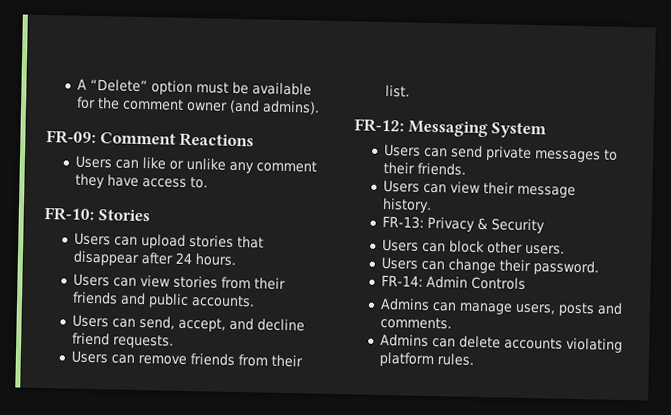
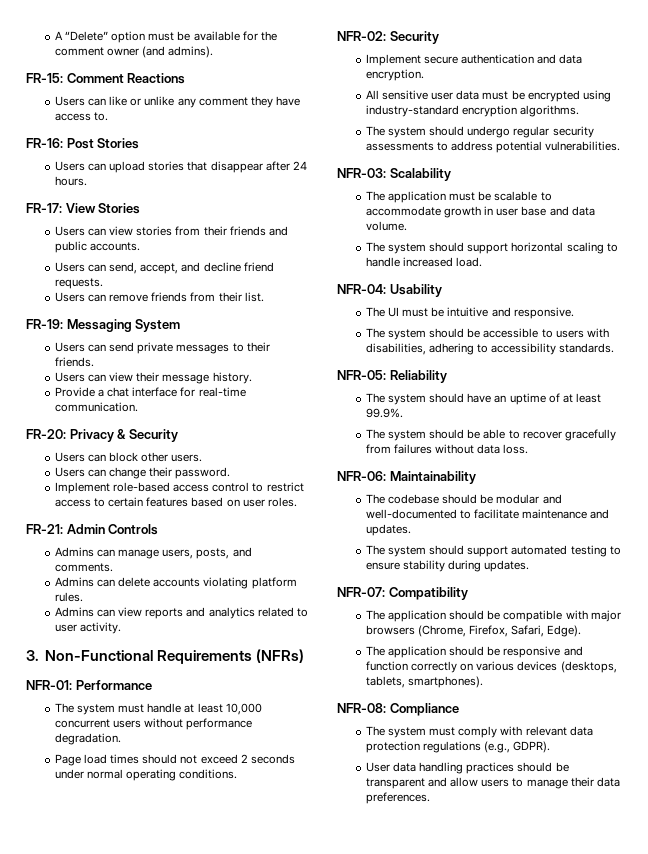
[46,130,96,145] FR-09: -> [26,73,63,83] FR-15:
[44,207,94,222] FR-10: -> [26,138,94,149] FR-16: Post
(238, 259) none -> [26,203,141,214] // FR-17: View Stories
[354,118,404,133] FR-12: -> [26,319,63,329] FR-19:
[382,215,425,229] FR-13: -> [55,387,246,397] [55,402,139,412] [26,429,66,439] Provide a chat interface for real-time communication. // FR-20:
[381,274,424,287] FR-14: -> [55,482,304,494] [55,497,297,507] [26,524,63,534] Implement role-based access control to restrict access to certain features based on user roles. // FR-21:
[558,302,596,317] posts -> [196,548,230,559] posts,
(476, 359) none -> [55,607,308,619] [55,622,122,634] [26,649,304,664] [26,680,152,690] [55,703,262,715] [55,718,253,730] [55,733,122,745] [55,754,295,766] [55,769,238,781] [337,31,439,44] [366,54,583,66] [366,69,425,81] [366,90,611,102] [366,105,580,117] [366,126,594,138] [366,141,621,153] [337,168,451,181] [366,191,552,203] [366,206,595,218] [366,221,408,231] [366,242,618,254] [366,257,483,267] [337,284,442,297] [366,307,574,319] [366,328,609,340] [366,343,615,355] [337,370,447,383] [366,393,601,405] [366,408,404,418] [366,429,616,441] [366,444,529,454] [337,471,476,484] [366,494,562,504] [366,509,610,519] [366,524,412,536] [366,545,621,557] [366,560,530,572] [337,587,468,600] [366,610,621,622] [366,625,582,637] [366,646,583,658] [366,661,617,673] [366,676,484,688] [337,703,459,716] [366,726,593,738] [366,741,551,753] [366,762,569,774] [366,777,620,789] [366,792,431,804] // Admins can view reports and analytics related to user activity. // 3. Non-Functional Requirements (NFRs) // NFR-01: Performance // The system must handle at least 10,000 concurrent users without performance degradation. // Page load times should not exceed 2 seconds under normal operating conditions. // NFR-02: Security // Implement secure authentication and data encryption. // All sensitive user data must be encrypted using industry-standard encryption algorithms. // The system should undergo regular security assessments to address potential vulnerabilities. // NFR-03: Scalability // The application must be scalable to accommodate growth in user base and data volume. // The system should support horizontal scaling to handle increased load. // NFR-04: Usability // The UI must be intuitive and responsive. // The system should be accessible to users with disabilities, adhering to accessibility standards. // NFR-05: Reliability // The system should have an uptime of at least 99.9%. // The system should be able to recover gracefully from failures without data loss. // NFR-06: Maintainability // The codebase should be modular and well-documented to facilitate maintenance and updates. // The system should support automated testing to ensure stability during updates. // NFR-07: Compatibility // The application should be compatible with major browsers (Chrome, Firefox, Safari, Edge). // The application should be responsive and function correctly on various devices (desktops, tablets, smartphones). // NFR-08: Compliance // The system must comply with relevant data protection regulations (e.g., GDPR). // User data handling practices should be transparent and allow users to manage their data preferences.

